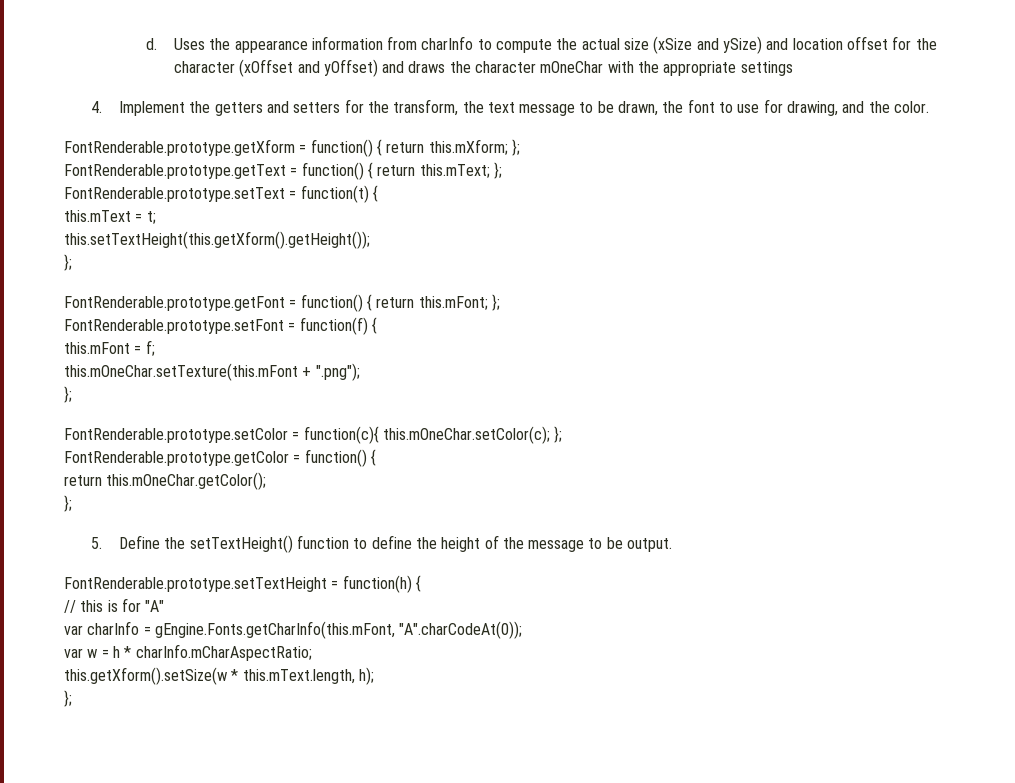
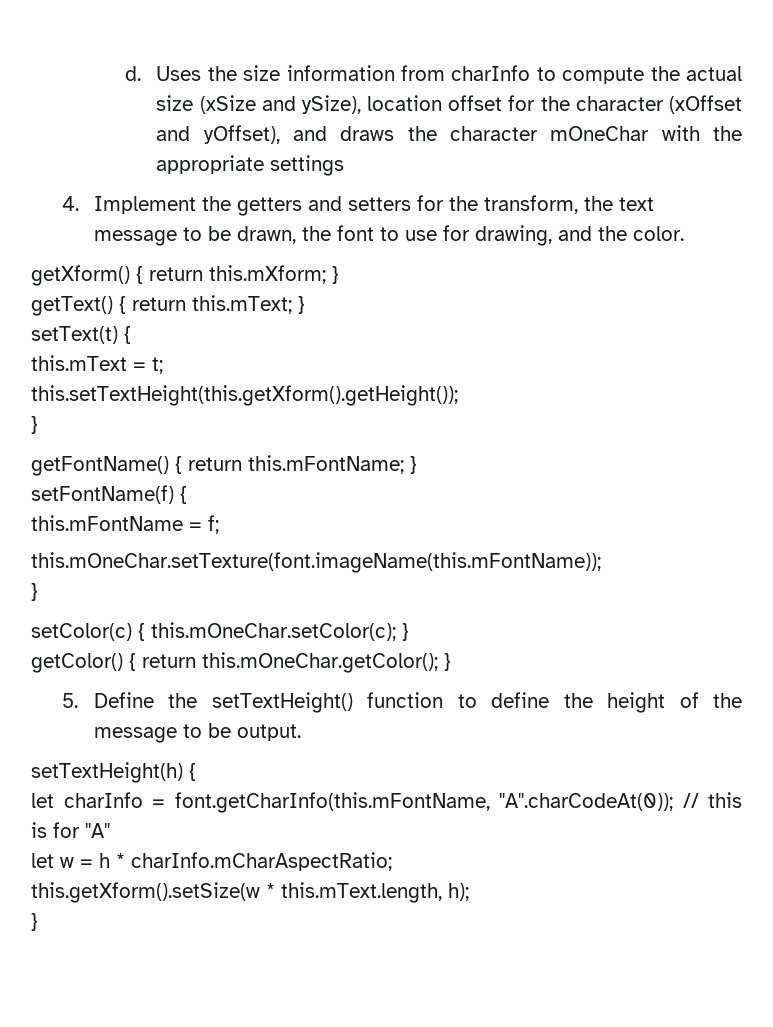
[234,40,308,53] appearance -> [243,65,281,81] size
[723,36,789,54] ySize) and -> [301,95,361,114] ySize),
[323,59,378,77] yOffset) -> [203,125,280,144] yOffset),
[64,139,520,157] [64,162,502,180] [64,185,369,203] FontRenderable.prototype.getXform = function() { return this.mXform; }; // FontRenderable.prototype.getText = function() { return this.mText; }; // FontRenderable.prototype.setText = function(t) -> [31,265,339,286] [31,295,305,316] [31,326,118,344] getXform() { return this.mXform; } // getText() { return this.mText; } // setText(t)
[64,254,72,271] [64,294,500,312] [64,317,377,335] [64,342,130,354] }; // FontRenderable.prototype.getFont = function() { return this.mFont; }; // FontRenderable.prototype.setFont = function(f) { // this.mFont -> [31,416,38,434] [31,455,417,476] [31,485,187,504] [31,515,183,531] } // getFontName() { return this.mFontName; } // setFontName(f) { // this.mFontName
[64,363,360,381] [64,386,72,403] [64,426,563,444] [64,449,376,467] this.mOneChar.setTexture(this.mFont + ".png"); // }; // FontRenderable.prototype.setColor = function(c){ this.mOneChar.setColor(c); }; // FontRenderable.prototype.getColor = function() { // -> [31,552,601,573] [31,583,38,601] [31,622,409,641] [31,653,136,673] this.mOneChar.setTexture(font.imageName(this.mFontName)); // } // setColor(c) { this.mOneChar.setColor(c); } // getColor() {
[64,495,72,512] // }; -> [444,653,451,671] }
[64,575,421,593] FontRenderable.prototype.setTextHeight = function(h) { // -> [31,762,196,783] [31,792,673,813] setTextHeight(h) { // let charInfo = font.getCharInfo(this.mFontName, "A".charCodeAt(0));
[64,621,523,639] [64,648,83,658] var charInfo = gEngine.Fonts.getCharInfo(this.mFont, "A".charCodeAt(0)); // var -> [31,853,54,868] let
[64,690,72,707] }; -> [31,913,38,931] }

